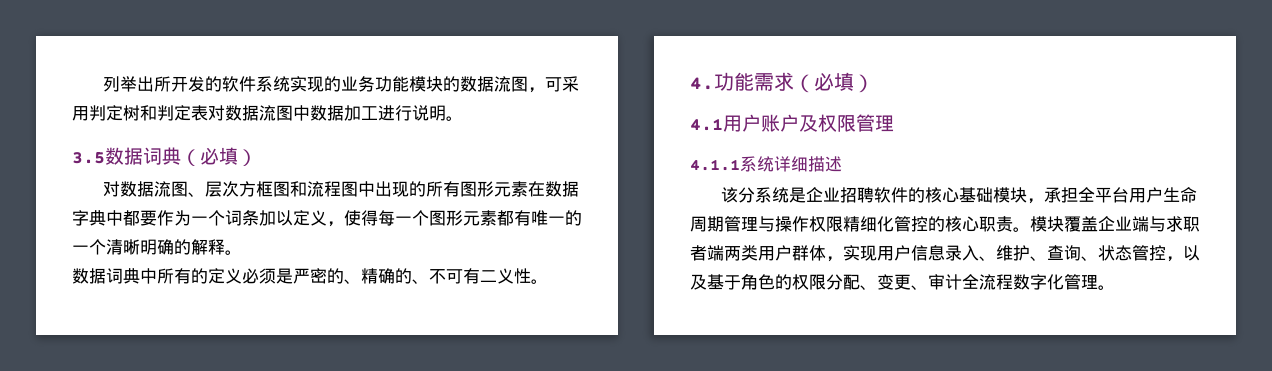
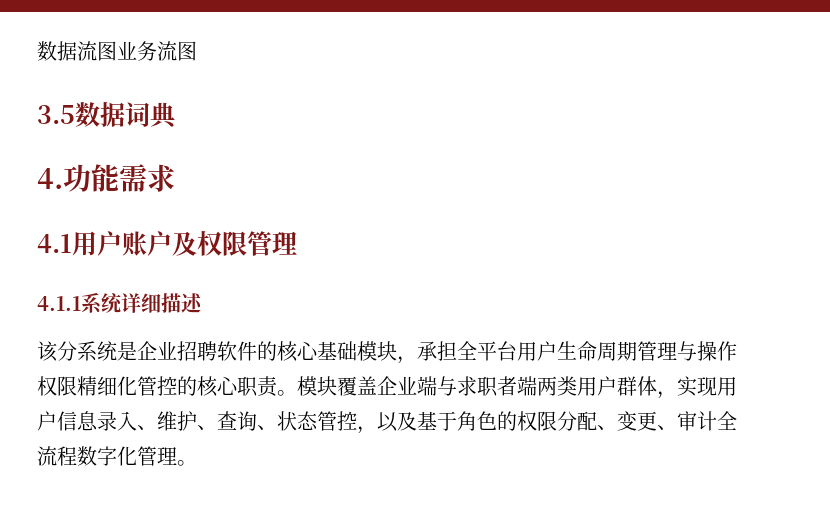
[103,76,580,93] [72,105,463,121] [72,147,257,166] [103,181,580,197] [72,210,582,227] [72,239,242,255] [72,268,548,284] 列举出所开发的软件系统实现的业务功能模块的数据流图，可采用判定树和判定表对数据流图中数据加工进行说明。 // 3.5数据词典（必填） // 对数据流图、层次方框图和流程图中出现的所有图形元素在数据字典中都要作为一个词条加以定义，使得每一个图形元素都有唯一的一个清晰明确的解释。 // 数据词典中所有的定义必须是严密的、精确的、不可有二义性。 -> [37,41,197,61] [37,102,179,129] 数据流图业务流图 // 3.5数据词典
[794,72,874,93] （必填） -> (175, 178) none

